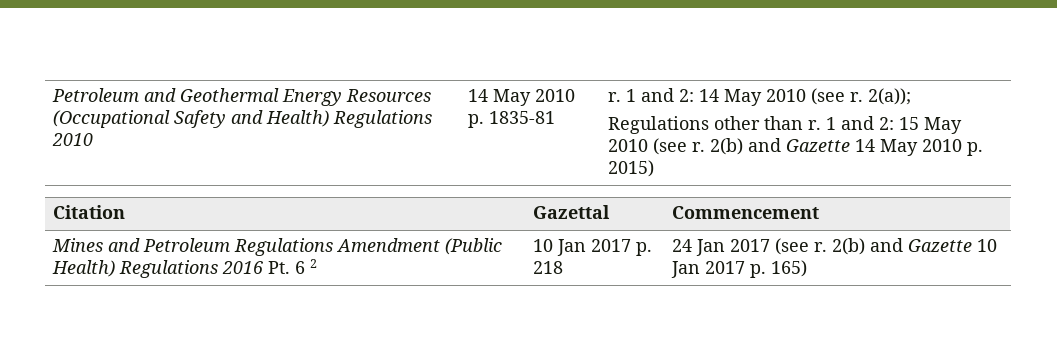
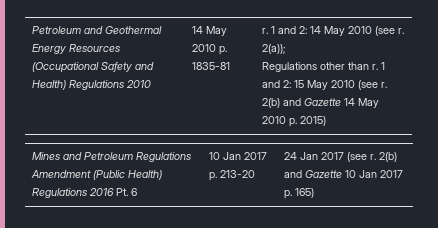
[53,205,126,219] [533,205,611,219] [672,206,820,219] // Citation | Gazettal | Commencement -> (326, 121) none
[310,259,318,268] [533,239,653,256] [533,261,564,274] 2 | 10 Jan 2017 p. 218 -> [208,152,267,160] [208,170,255,181] | 10 Jan 2017 p. 213-20

